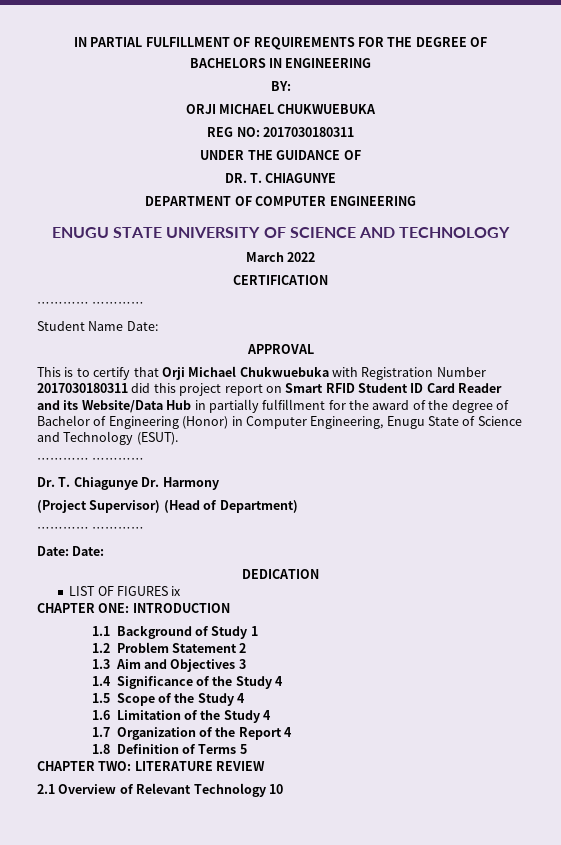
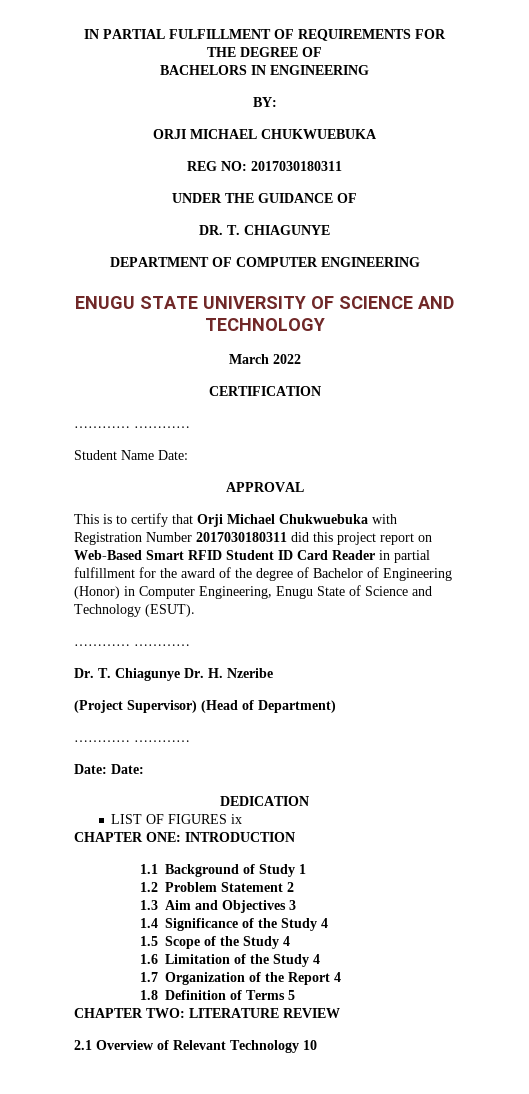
(282, 389) none -> [74,550,142,560] Web-Based
[37,399,259,413] and its Website/Data Hub in partially -> [379,550,430,563] in partial
[162,477,219,490] Harmony -> [208,668,273,678] H. Nzeribe

